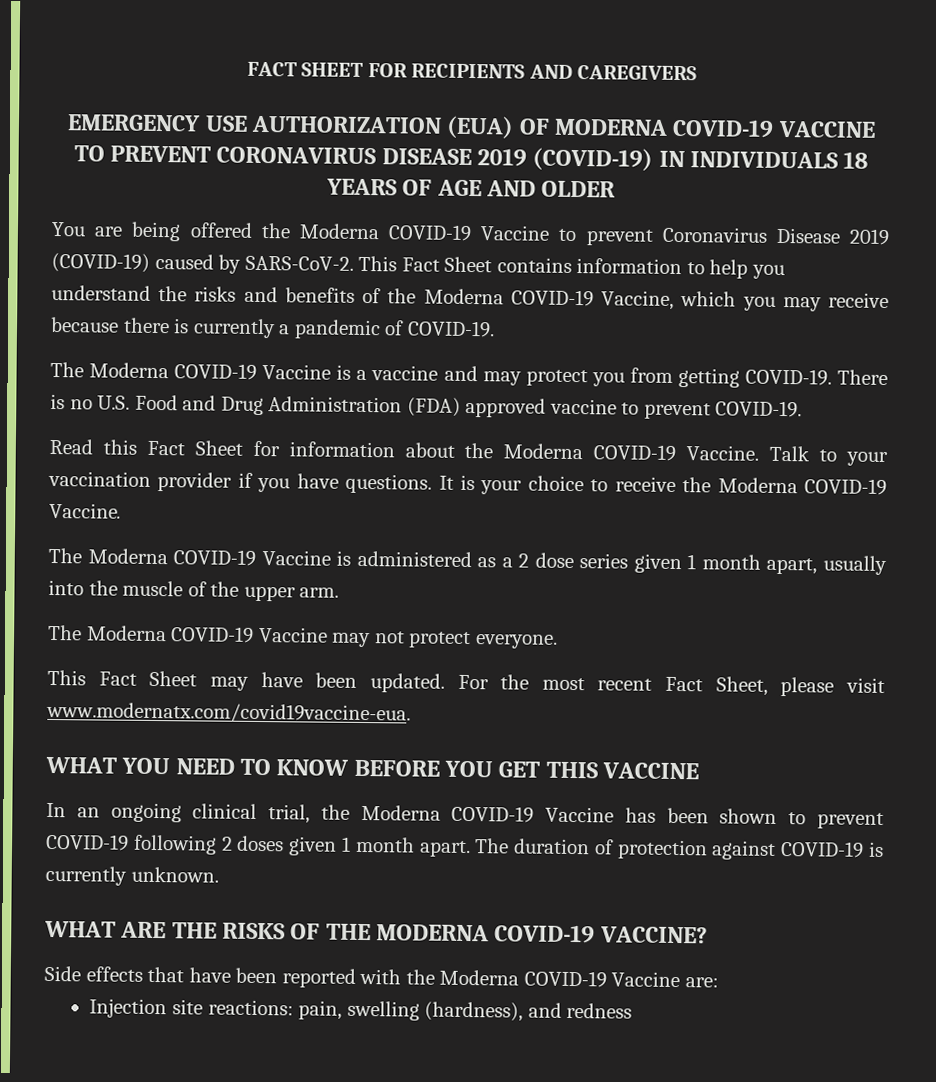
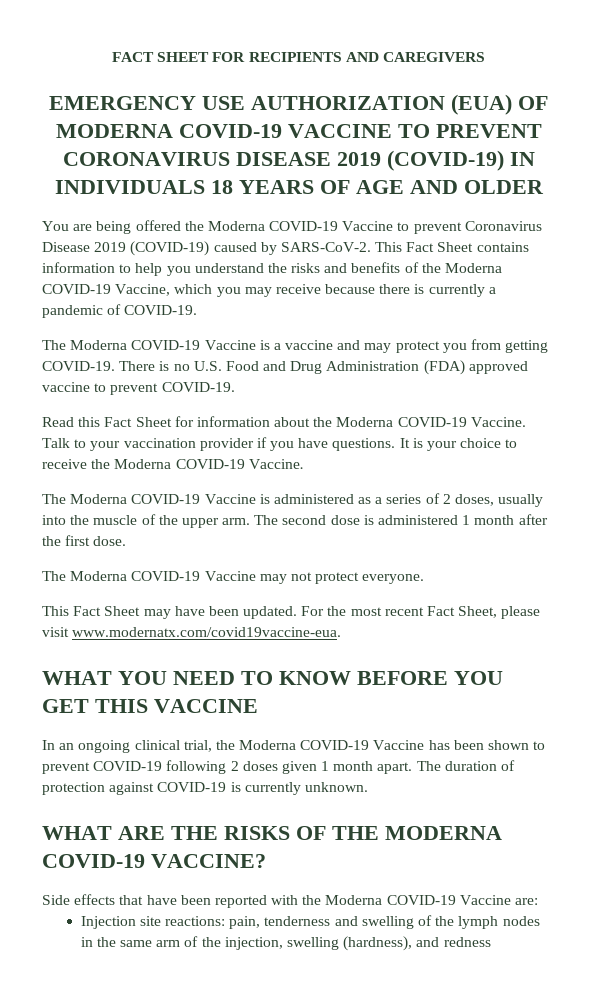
[518,552,818,575] 2 dose series given 1 month apart, -> [386,493,495,506] series of 2 doses,
(340, 592) none -> [254,514,548,525] [42,535,127,546] The second dose is administered 1 month after the first dose.
(343, 1010) none -> [264,915,540,929] [80,936,283,950] tenderness and swelling of the lymph nodes in the same arm of the injection,

